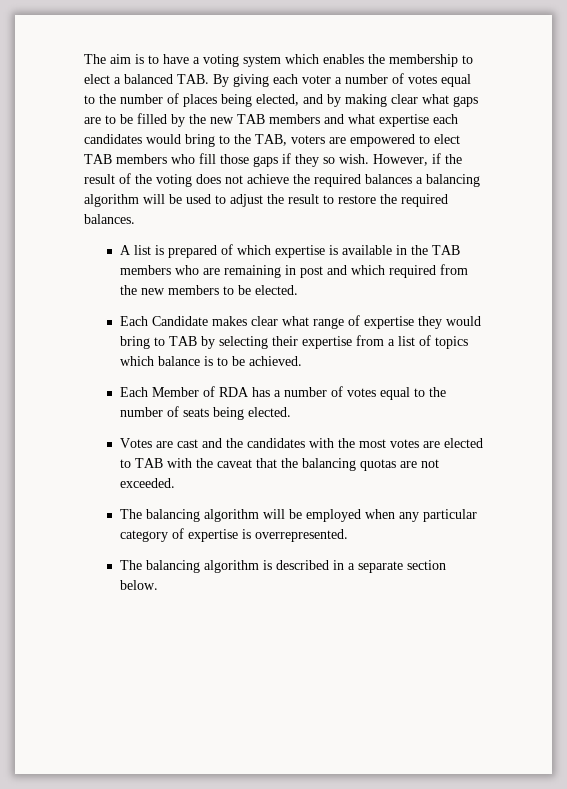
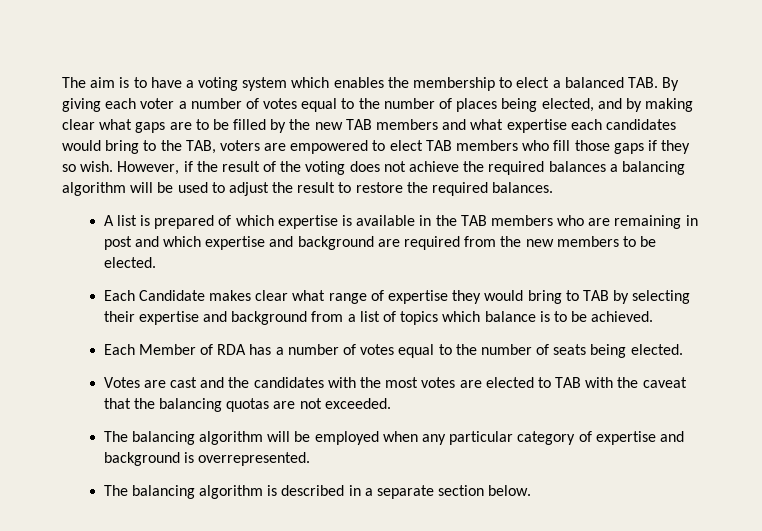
(385, 270) none -> [205,236,400,250] expertise and background are
(352, 342) none -> [203,311,308,325] and background
(238, 535) none -> [659,431,684,442] [103,452,180,466] and background

